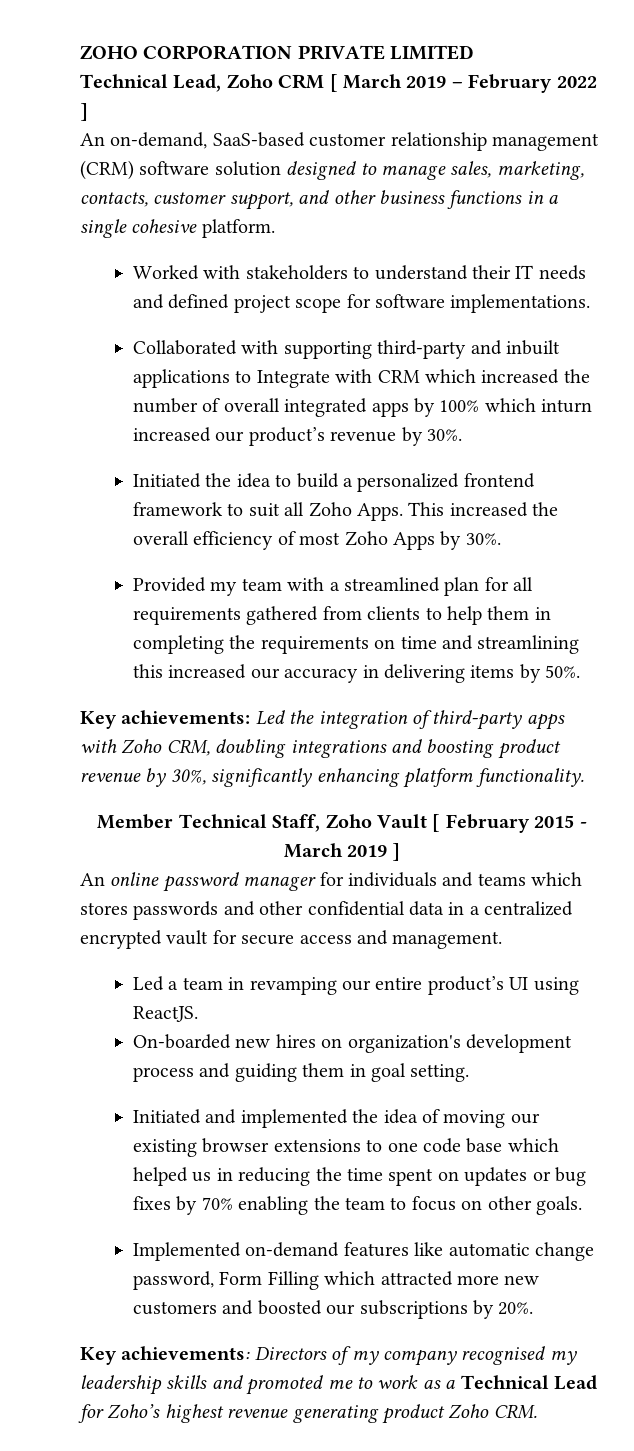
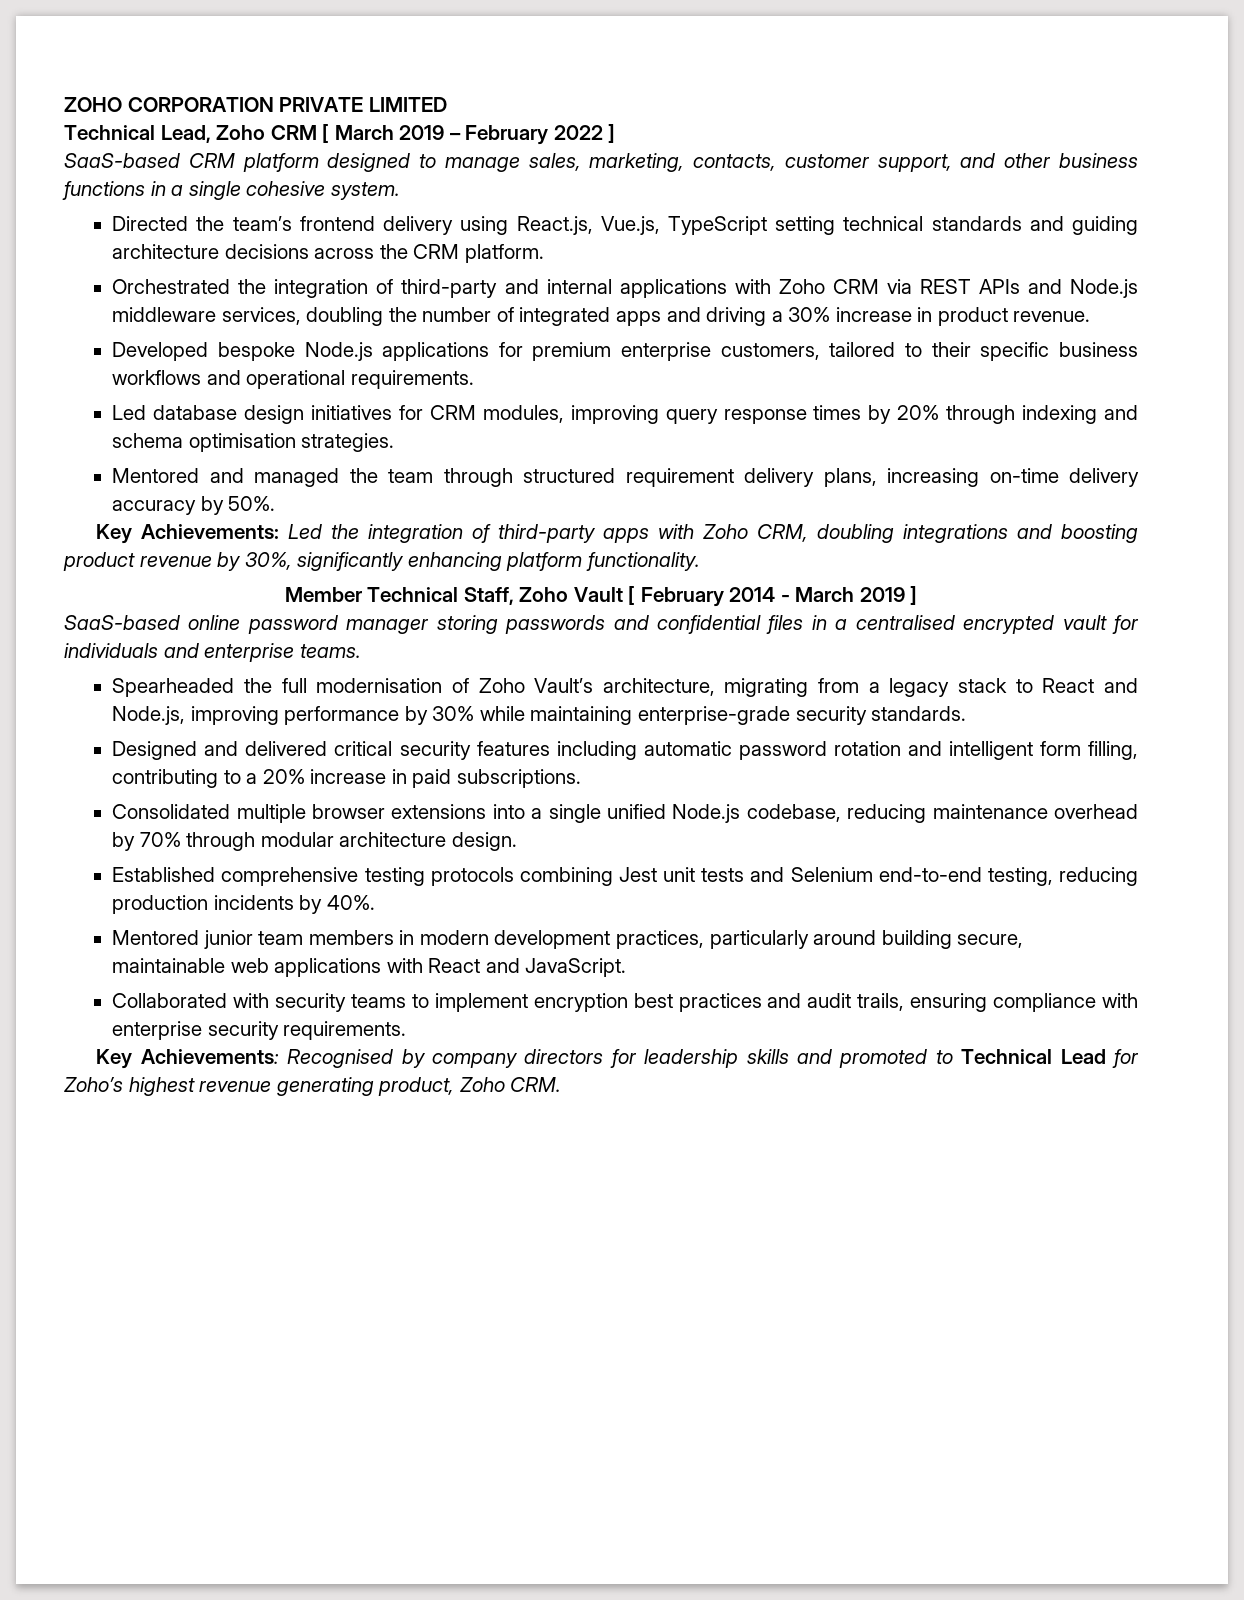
[80,132,599,151] [80,160,281,180] An on-demand, SaaS-based customer relationship management (CRM) software solution -> [64,153,319,172] SaaS-based CRM platform
[201,219,275,238] [132,265,586,280] [132,294,591,313] [132,340,560,359] [132,369,560,388] platform. // Worked with stakeholders to understand their IT needs and defined project scope for software implementations. // Collaborated with supporting third-party and inbuilt applications to Integrate with CRM which increased -> [330,182,400,200] [112,216,1139,235] [112,244,544,263] [112,279,1139,298] [112,307,384,326] system. // Directed the team’s frontend delivery using React.js, Vue.js, TypeScript setting technical standards and guiding architecture decisions across the CRM platform. // Orchestrated the integration of third-party and internal applications with Zoho CRM via REST APIs and Node.js middleware services, doubling
[223,398,280,412] overall -> (514, 314) none
[413,398,593,417] [132,427,462,446] [132,473,535,492] [132,502,559,521] [132,531,501,550] [132,577,534,596] [132,606,551,625] [132,635,580,654] [132,664,515,683] by 100% which inturn increased our product’s revenue by 30%. // Initiated the idea to build a personalized frontend framework to suit all Zoho Apps. This increased the overall efficiency of most Zoho Apps by 30%. // Provided my team with a streamlined plan for all requirements gathered from clients to help them in completing the requirements on time and streamlining this increased our accuracy in delivering items -> [666,307,1091,326] [112,342,1139,361] [112,370,474,389] [112,405,1139,424] [112,433,395,452] [112,468,1139,487] [112,500,197,515] and driving a 30% increase in product revenue. // Developed bespoke Node.js applications for premium enterprise customers, tailored to their specific business workflows and operational requirements. // Led database design initiatives for CRM modules, improving query response times by 20% through indexing and schema optimisation strategies. // Mentored and managed the team through structured requirement delivery plans, increasing on-time delivery accuracy
[121,710,251,724] achievements: -> [141,524,280,539] Achievements:
[534,815,575,828] 2015 -> [729,587,776,602] 2014
[80,873,105,886] An -> [64,615,180,630] SaaS-based
[319,872,583,887] [80,901,574,920] [80,930,503,949] [132,976,579,995] [132,1006,198,1022] [132,1034,572,1053] [132,1063,470,1082] [132,1109,540,1128] [132,1138,559,1157] [132,1167,586,1186] [132,1196,582,1215] [132,1242,594,1261] [132,1271,540,1290] [132,1300,534,1319] [80,1346,577,1366] [80,1375,456,1395] for individuals and teams which stores passwords and other confidential data in a centralized encrypted vault for secure access and management. // Led a team in revamping our entire product’s UI using ReactJS. // On-boarded new hires on organization's development process and guiding them in goal setting. // Initiated and implemented the idea of moving our existing browser extensions to one code base which helped us in reducing the time spent on updates or bug fixes by 70% enabling the team to focus on other goals. // Implemented on-demand features like automatic change password, Form Filling which attracted more new customers and boosted our subscriptions by 20%. // Key achievements: Directors of my company recognised my leadership skills and promoted me to work as a -> [436,615,1140,634] [64,643,361,662] [112,678,1138,697] [112,706,967,725] [112,741,1139,760] [112,769,582,788] [112,804,1139,823] [112,832,517,851] [112,867,1139,886] [112,895,375,914] [112,930,1024,949] [112,958,627,977] [112,993,1139,1012] [112,1021,407,1040] [96,1049,953,1069] storing passwords and confidential files in a centralised encrypted vault for individuals and enterprise teams. // Spearheaded the full modernisation of Zoho Vault’s architecture, migrating from a legacy stack to React and Node.js, improving performance by 30% while maintaining enterprise-grade security standards. // Designed and delivered critical security features including automatic password rotation and intelligent form filling, contributing to a 20% increase in paid subscriptions. // Consolidated multiple browser extensions into a single unified Node.js codebase, reducing maintenance overhead by 70% through modular architecture design. // Established comprehensive testing protocols combining Jest unit tests and Selenium end-to-end testing, reducing production incidents by 40%. // Mentored junior team members in modern development practices, particularly around building secure, maintainable web applications with React and JavaScript. // Collaborated with security teams to implement encryption best practices and audit trails, ensuring compliance with enterprise security requirements. // Key Achievements: Recognised by company directors for leadership skills and promoted to
[382,1404,445,1424] product -> [378,1077,455,1096] product,

